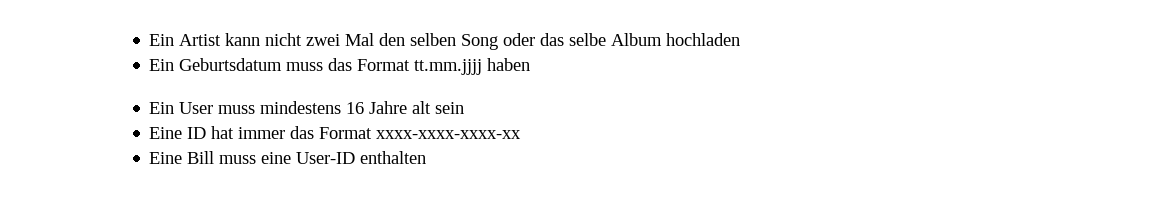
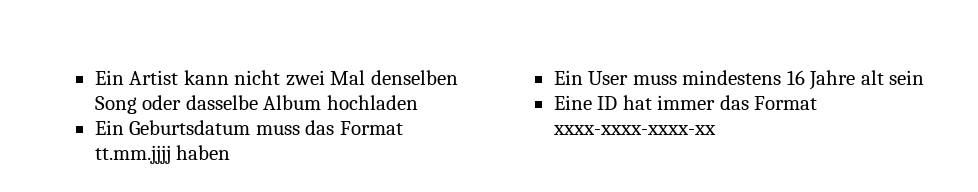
[379,33,607,50] den selben Song oder das selbe -> [370,70,458,85] [94,95,258,114] denselben Song oder dasselbe
[149,151,427,164] // Eine Bill muss eine User-ID enthalten -> (716, 130) none

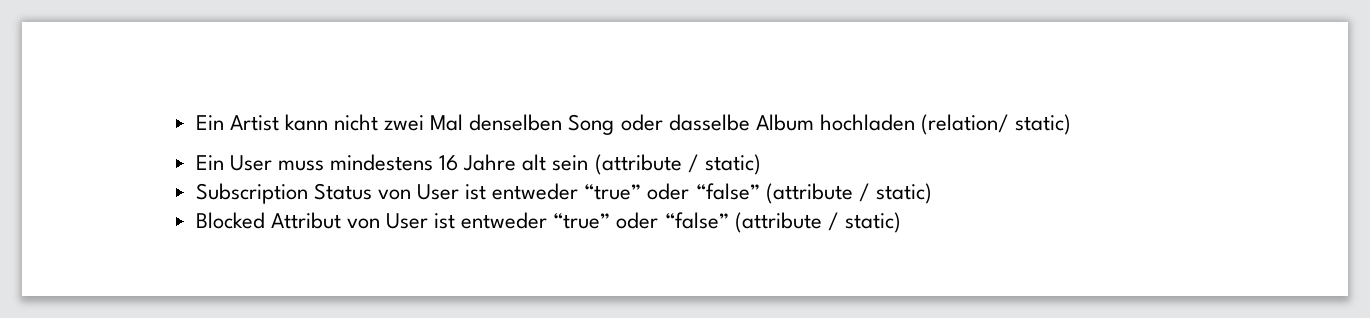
[94,120,403,135] [94,145,231,164] // Ein Geburtsdatum muss das Format tt.mm.jjjj haben -> [920,114,1071,135] (relation/ static)
[553,95,818,110] [552,125,716,135] // Eine ID hat immer das Format xxxx-xxxx-xxxx-xx -> [594,154,761,175] [195,183,932,204] [195,212,901,233] (attribute / static) // Subscription Status von User ist entweder “true” oder “false” (attribute / static) // Blocked Attribut von User ist entweder “true” oder “false” (attribute / static)

